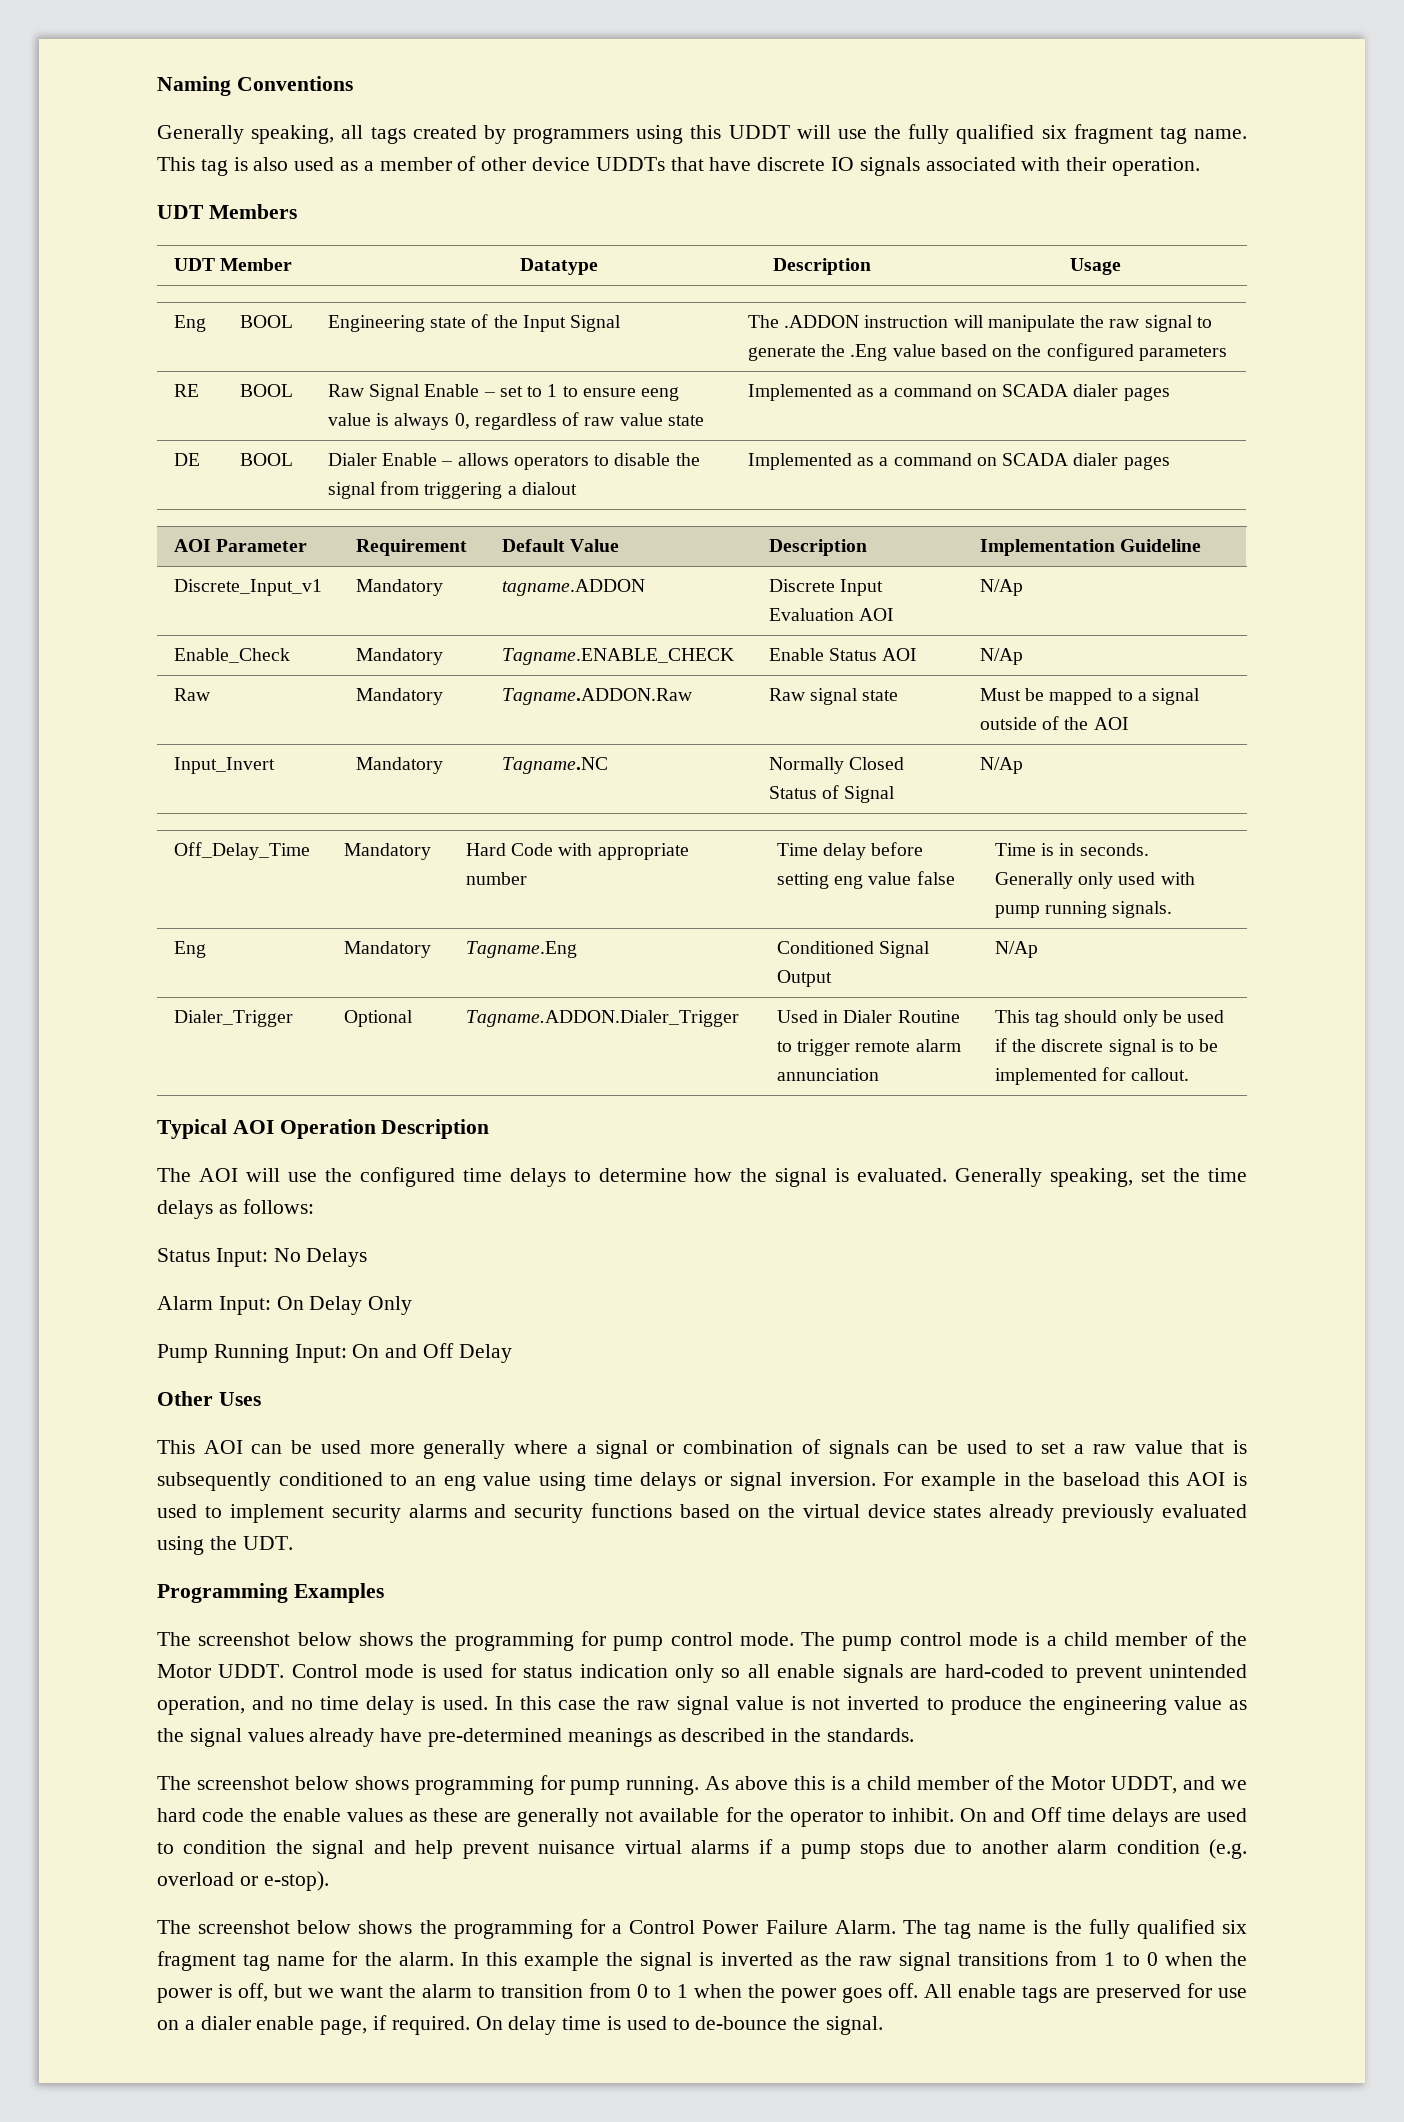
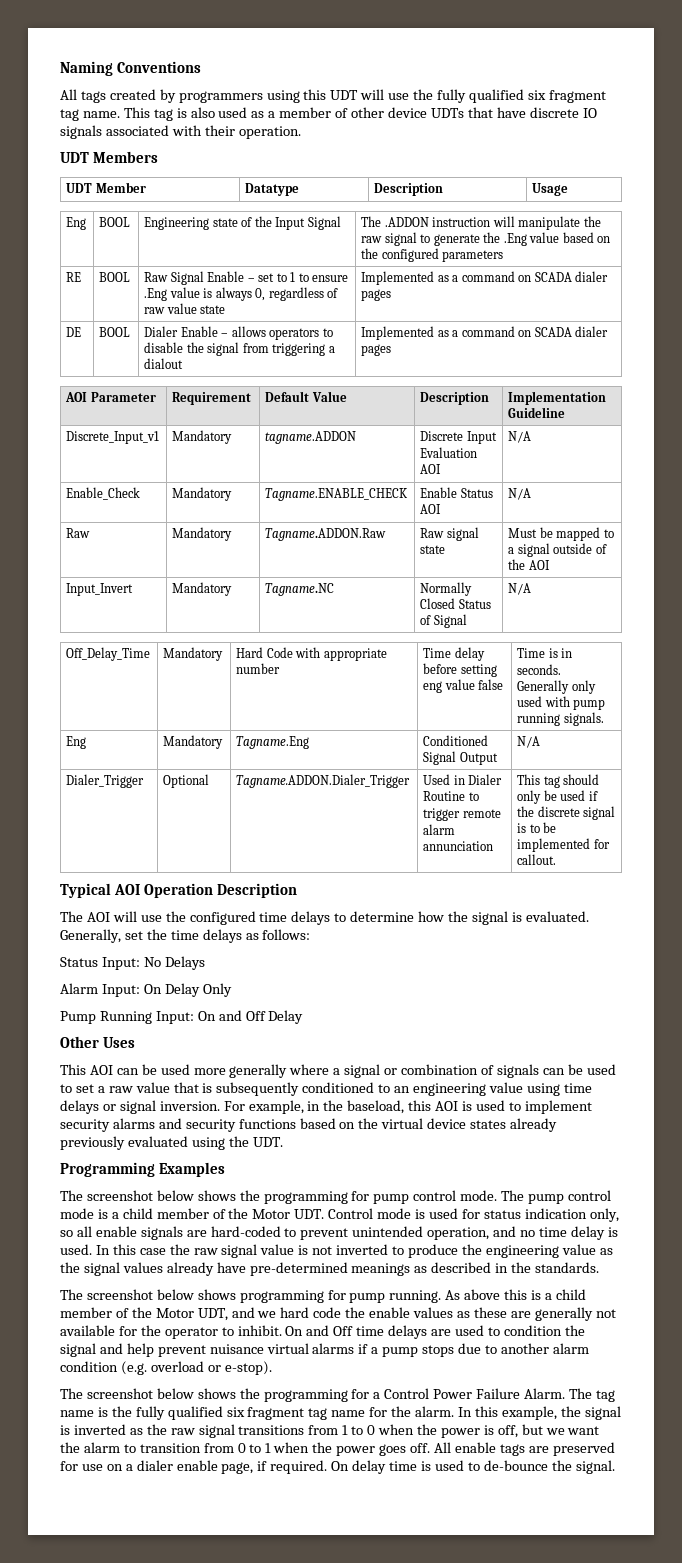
[157,125,364,144] Generally speaking, all -> [60,89,77,100] All
[728,125,790,139] UDDT -> [330,90,359,100] UDT
[595,157,665,171] UDDTs -> [430,108,464,118] UDTs
[641,387,680,401] eeng -> [144,288,168,301] .Eng
[979,579,1023,596] N/Ap -> [508,431,532,443] N/A
[979,648,1023,665] N/Ap -> [508,488,532,500] N/A
[979,757,1023,774] N/Ap -> [508,583,532,595] N/A
[994,941,1038,958] N/Ap -> [517,736,541,748] N/A
[955,1168,1134,1187] Generally speaking, -> [60,929,121,943] Generally,
[443,1475,476,1491] eng -> [413,1083,487,1096] engineering
[920,1472,1140,1491] example in the baseload -> [248,1100,405,1114] example, in the baseload,
[218,1664,285,1678] UDDT. -> [294,1209,325,1219] UDT.
[675,1664,715,1683] only -> [589,1208,619,1222] only,
[1111,1776,1178,1794] UDDT, -> [197,1308,228,1321] UDT,
[524,1952,600,1971] example -> [501,1406,557,1420] example,

